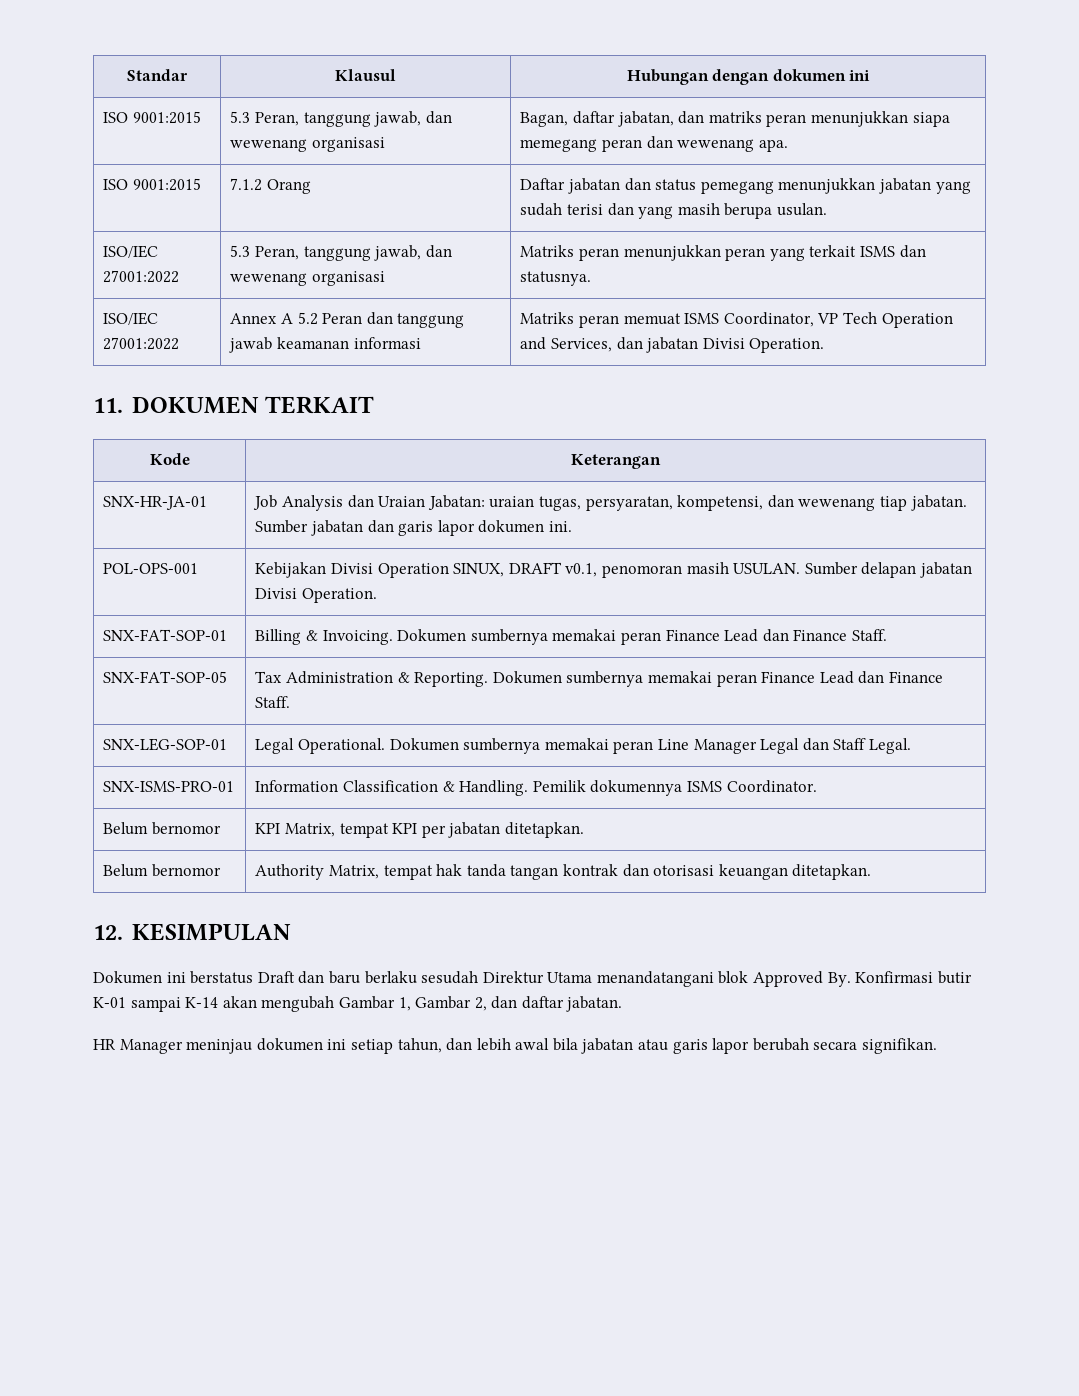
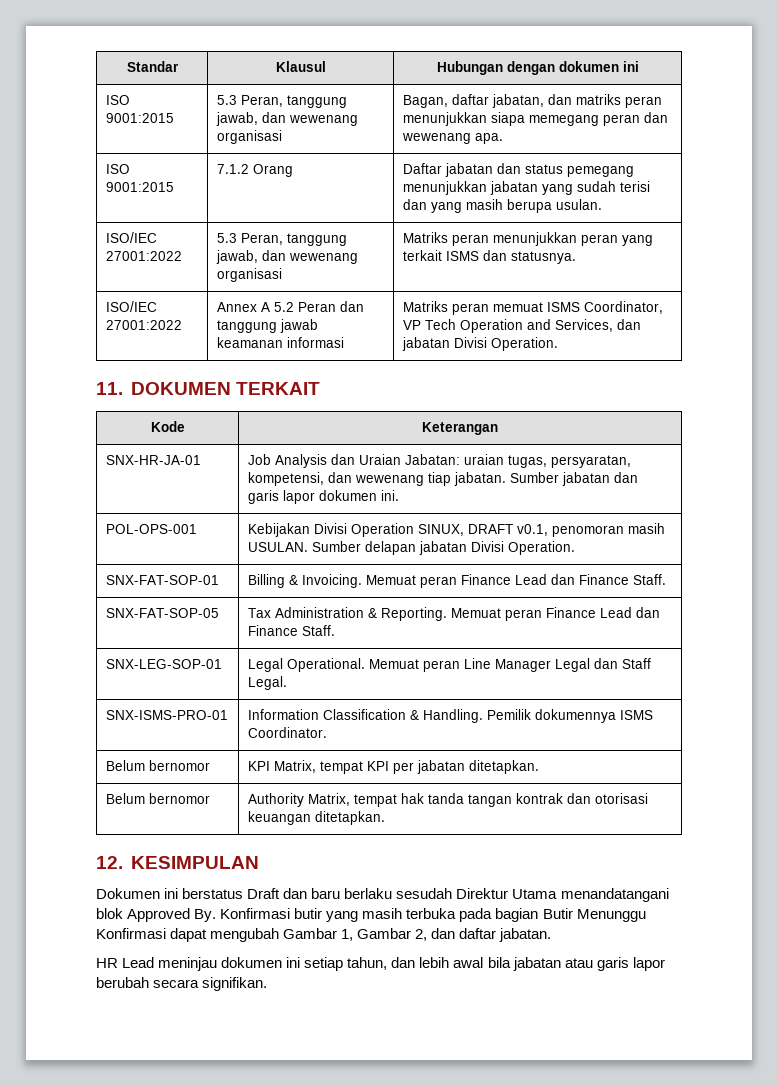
[397,629,617,645] Dokumen sumbernya memakai -> [365,575,416,585] Memuat
[492,671,712,687] Dokumen sumbernya memakai -> [450,608,501,618] Memuat
[389,738,609,754] Dokumen sumbernya memakai -> [368,659,419,669] Memuat
[93,996,257,1012] K-01 sampai K-14 akan -> [326,908,646,922] [96,928,208,942] yang masih terbuka pada bagian Butir Menunggu Konfirmasi dapat
[119,1039,183,1054] Manager -> [122,957,155,968] Lead

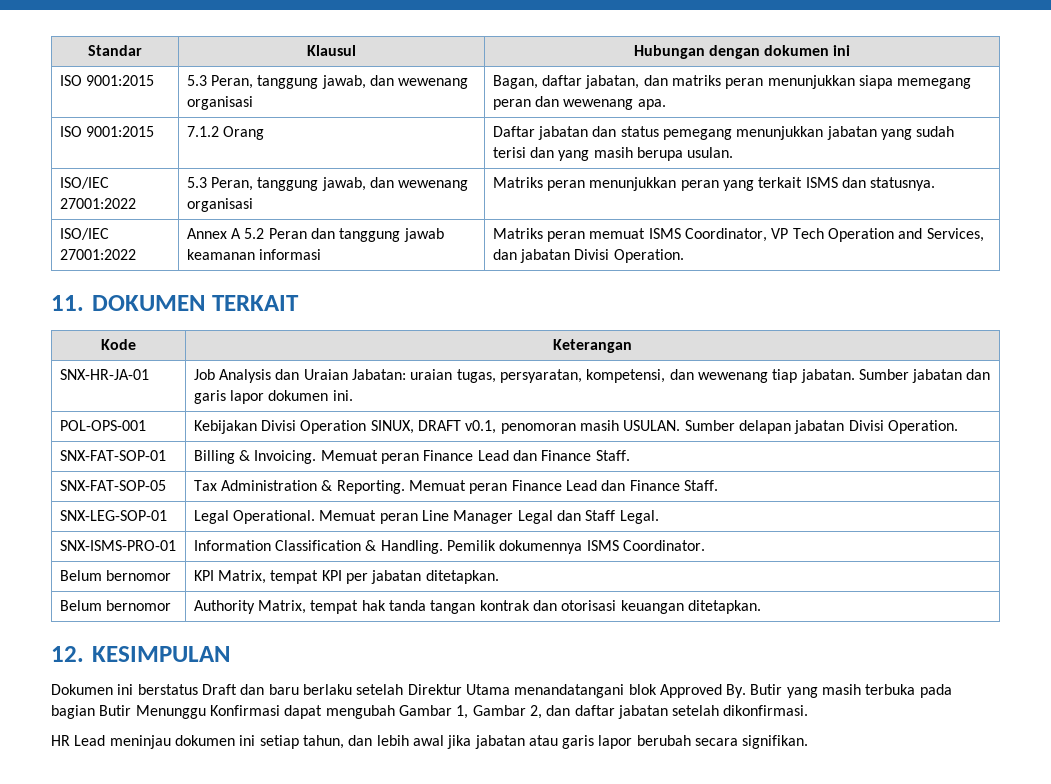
[396,888,453,899] sesudah -> [356,684,404,695] setelah
[220,908,323,919] Konfirmasi butir -> [750,684,783,695] Butir
[499,928,552,942] jabatan. -> [617,705,809,719] jabatan setelah dikonfirmasi.
[487,957,511,968] bila -> [447,735,472,749] jika

